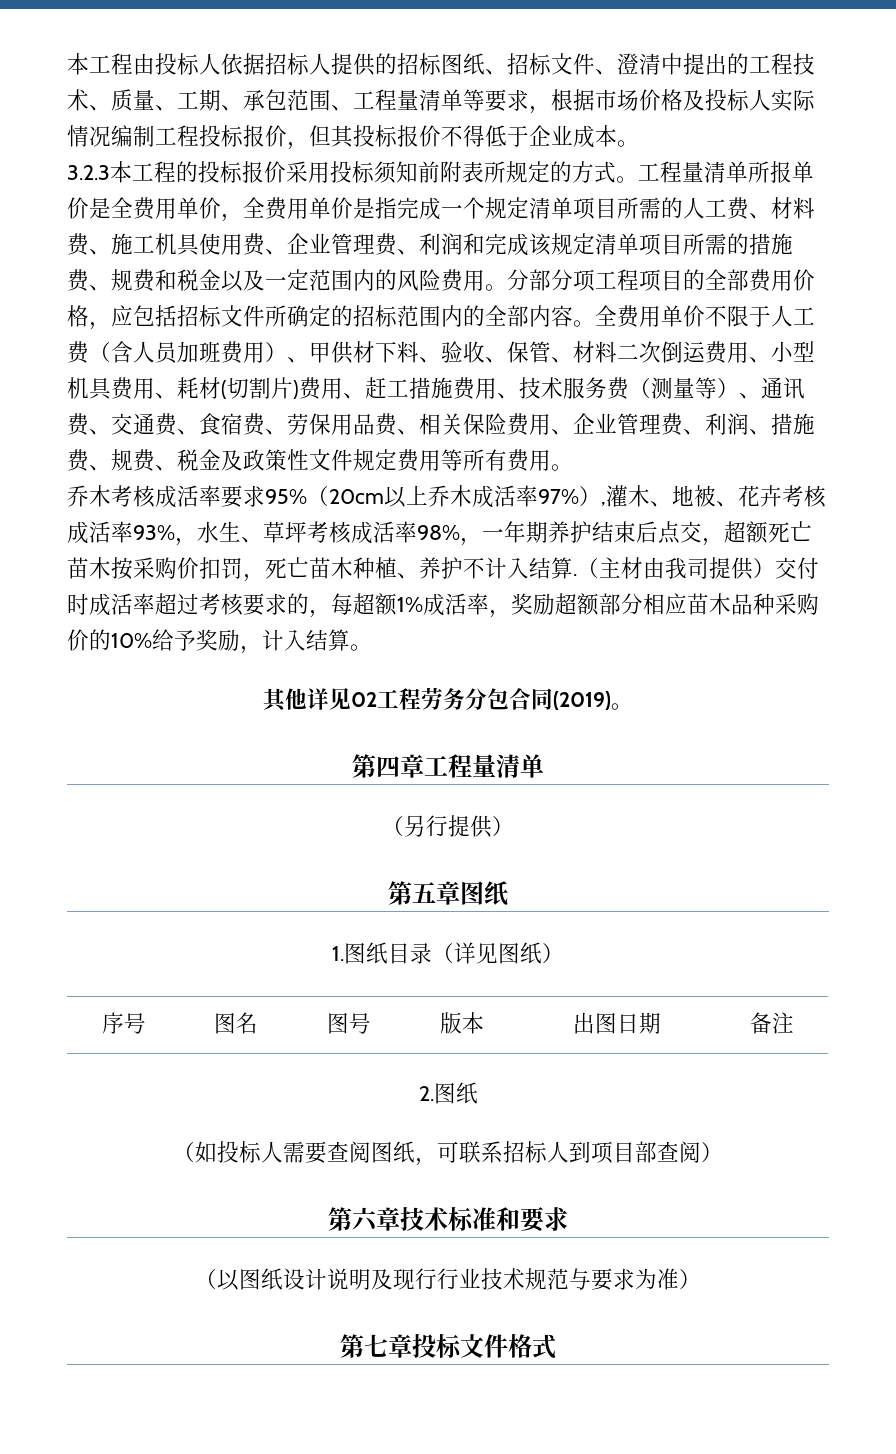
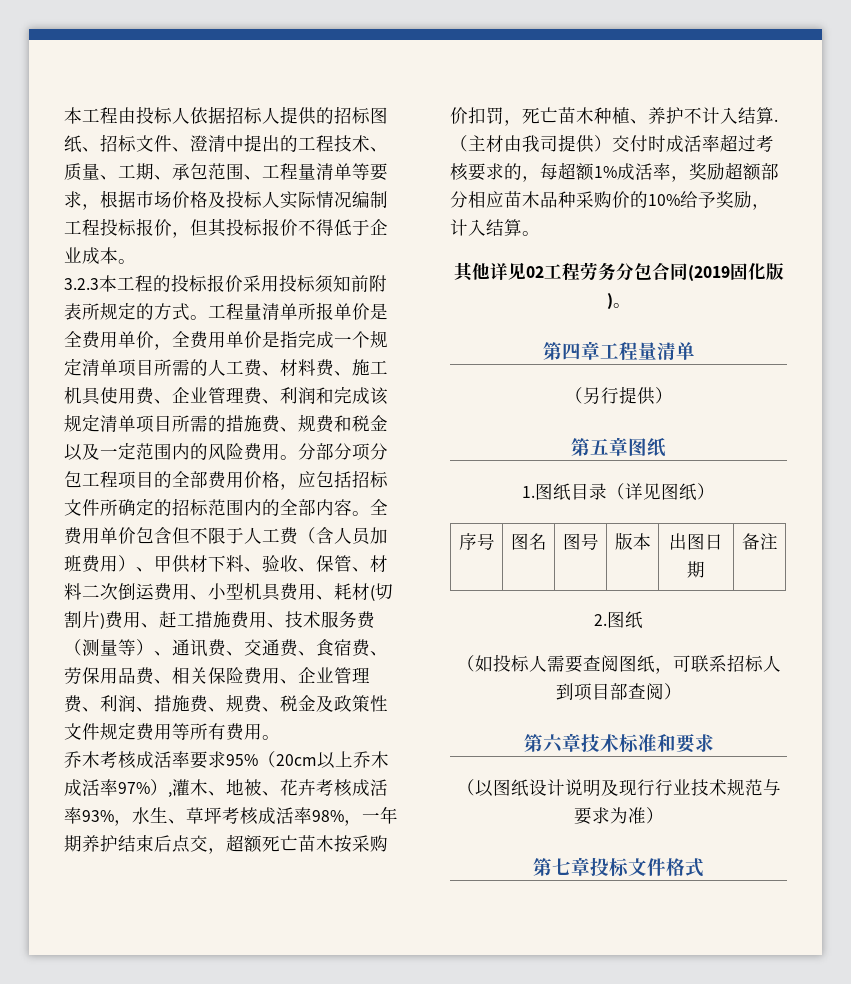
(595, 280) none -> [370,443,388,460] [64,471,82,488] 分包
(705, 316) none -> [136,527,190,544] 包含但
[553,691,611,710] (2019) -> [687,263,784,281] [606,293,613,309] (2019固化版)

